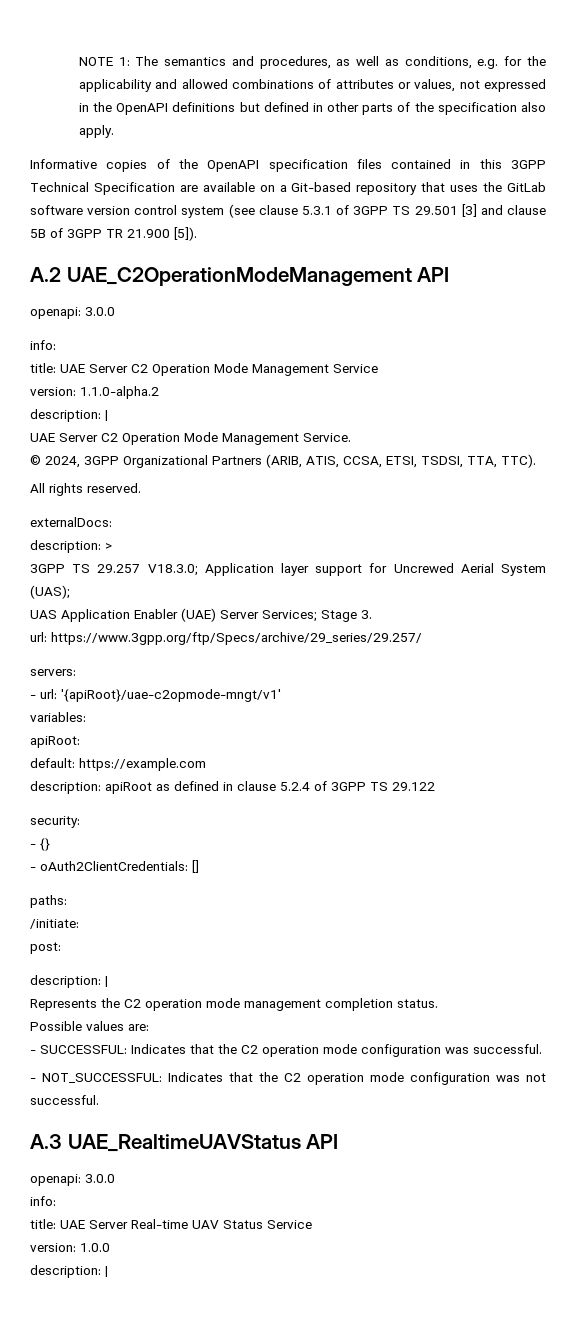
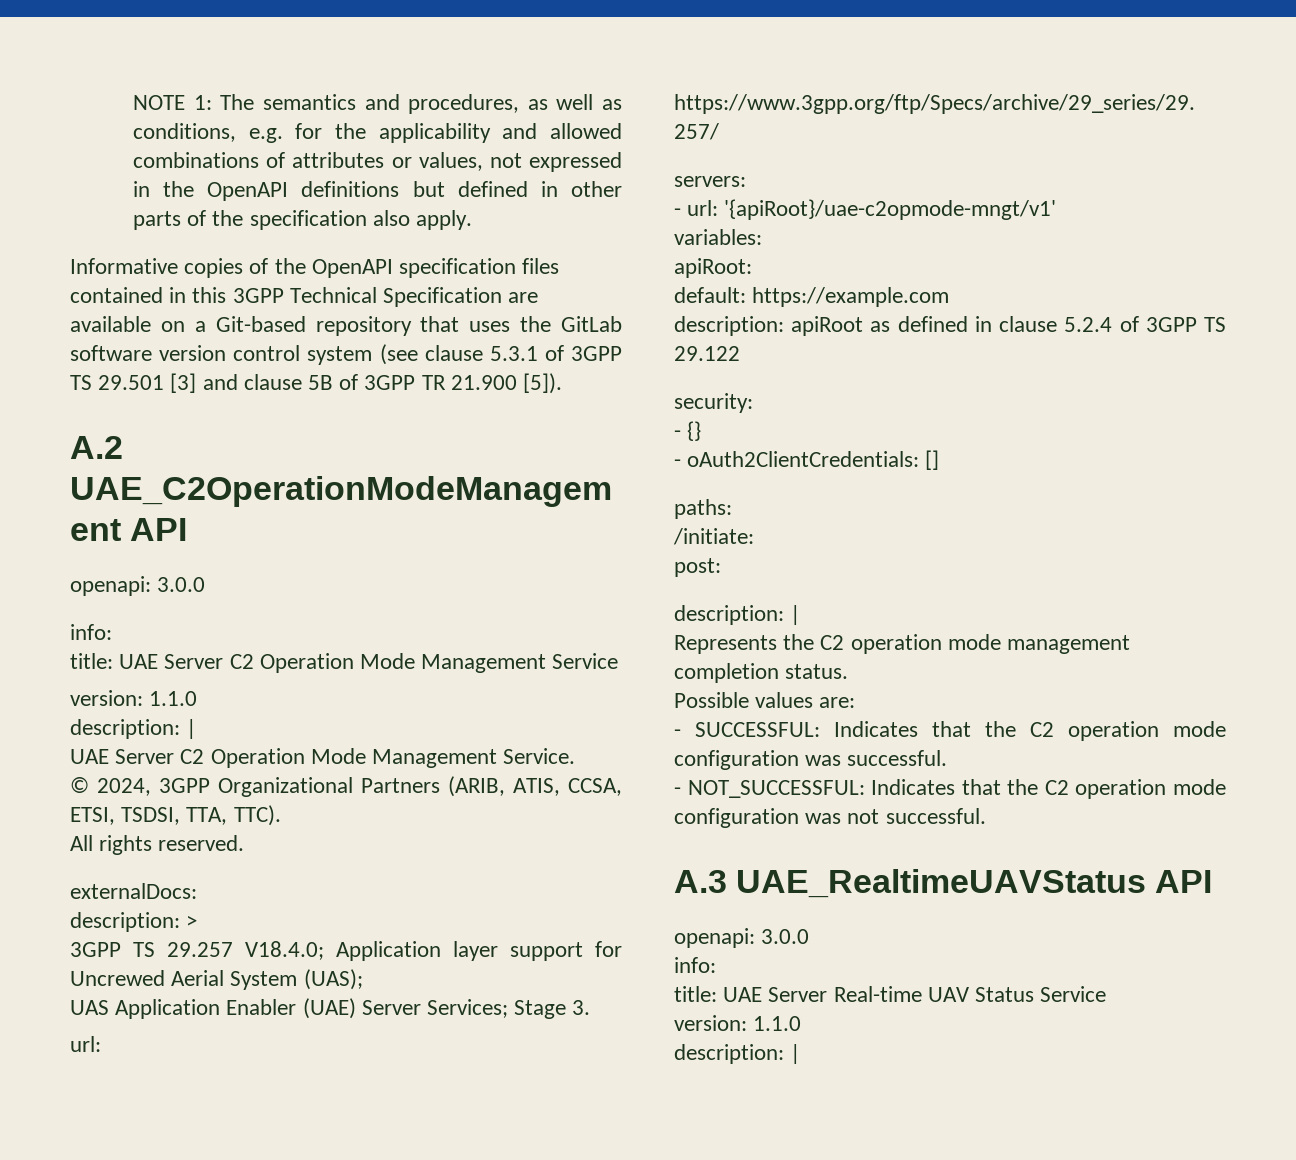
[80,386,159,399] 1.1.0-alpha.2 -> [149,691,198,706] 1.1.0
[147,564,198,576] V18.3.0; -> [245,941,324,960] V18.4.0;
[80,1243,110,1252] 1.0.0 -> [753,1016,802,1031] 1.1.0

